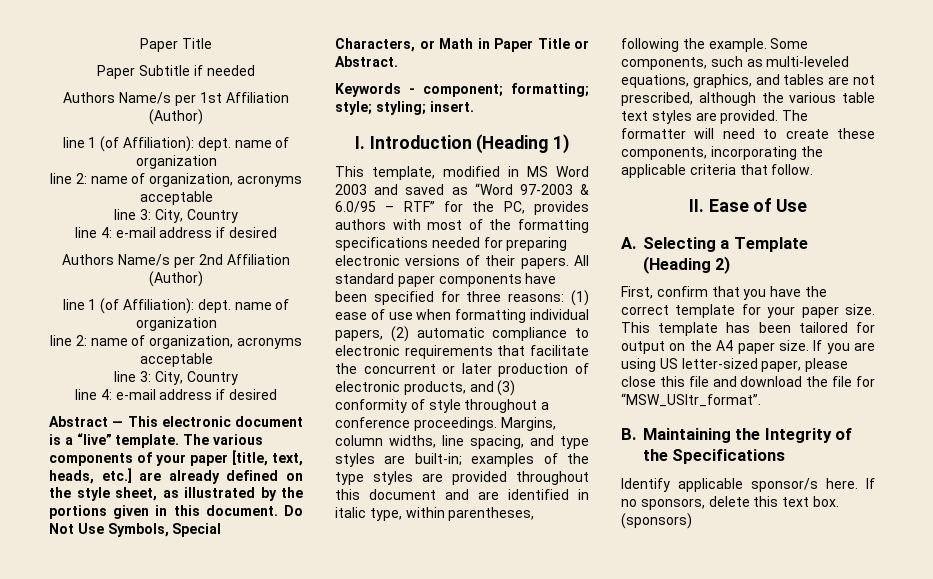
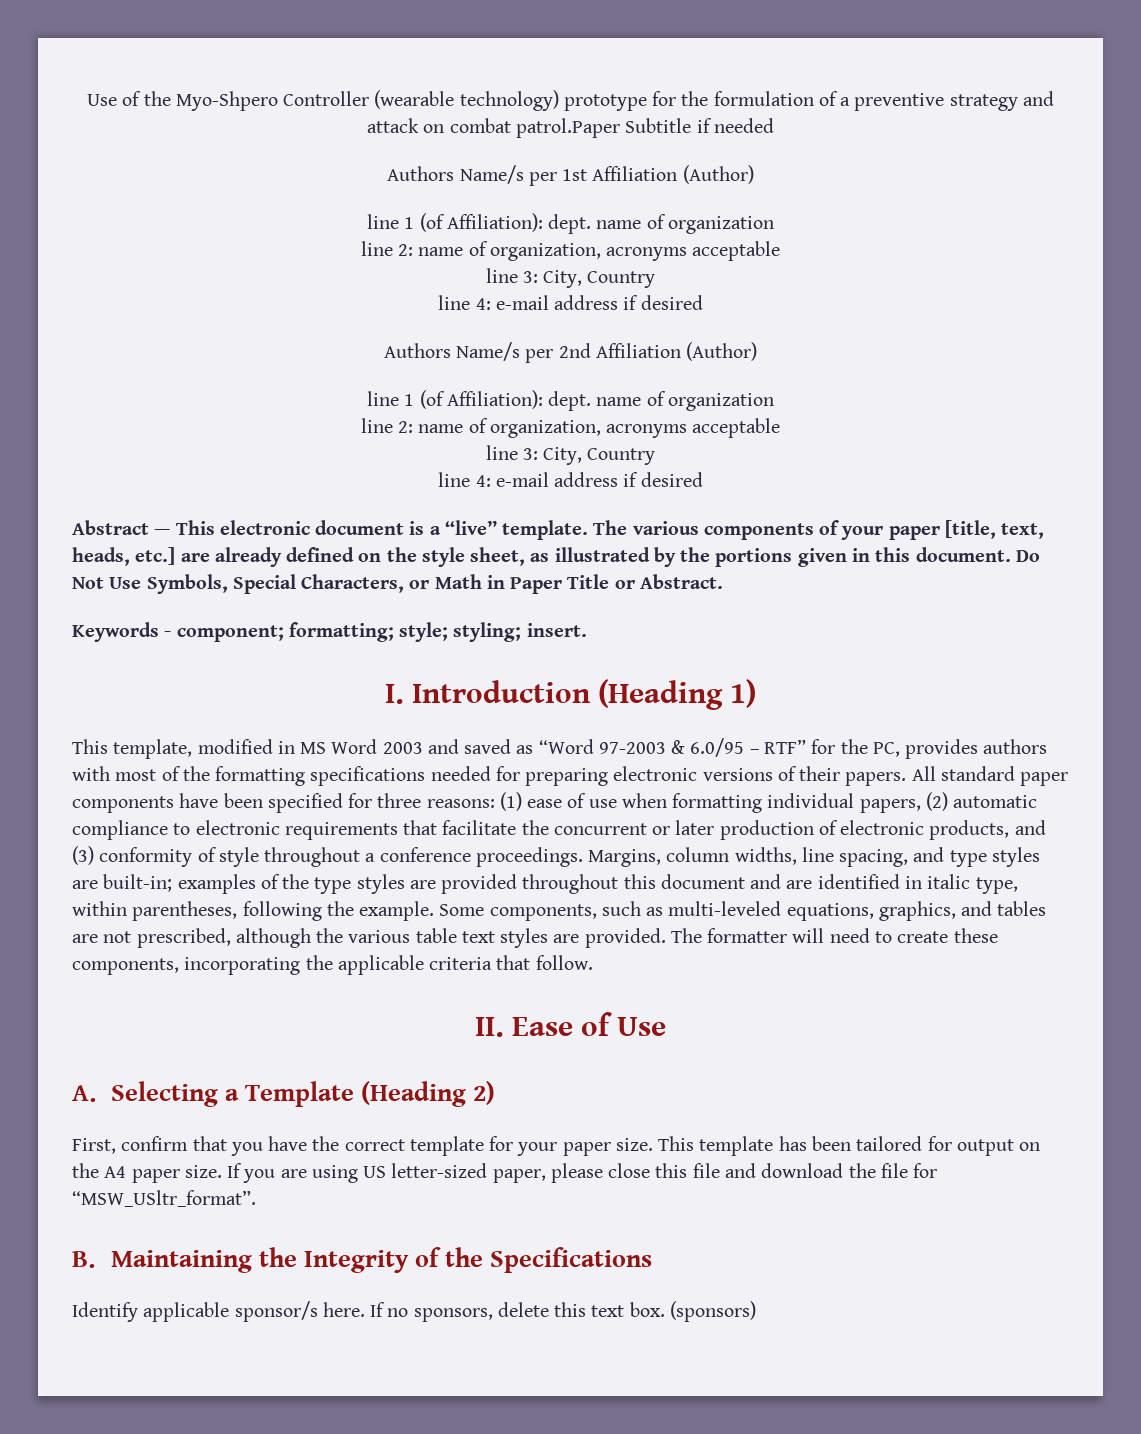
[140,38,212,52] [97,65,136,79] Paper Title // Paper -> [87,90,1054,111] [367,118,620,138] Use of the Myo-Shpero Controller (wearable technology) prototype for the formulation of a preventive strategy and attack on combat patrol.Paper

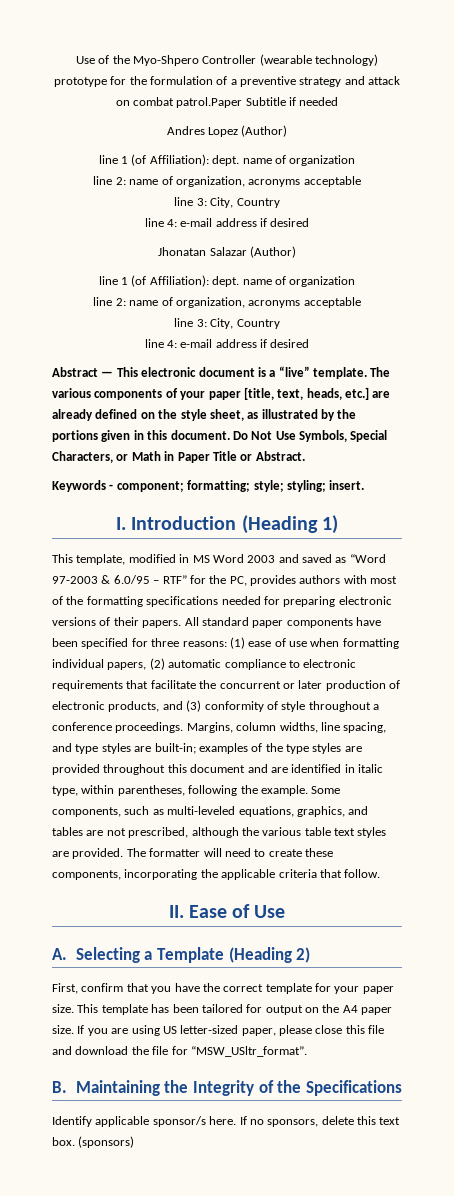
[387,165,678,186] Authors Name/s per 1st Affiliation -> [166,126,238,137] Andres Lopez
[383,342,681,363] Authors Name/s per 2nd Affiliation -> [158,247,247,256] Jhonatan Salazar

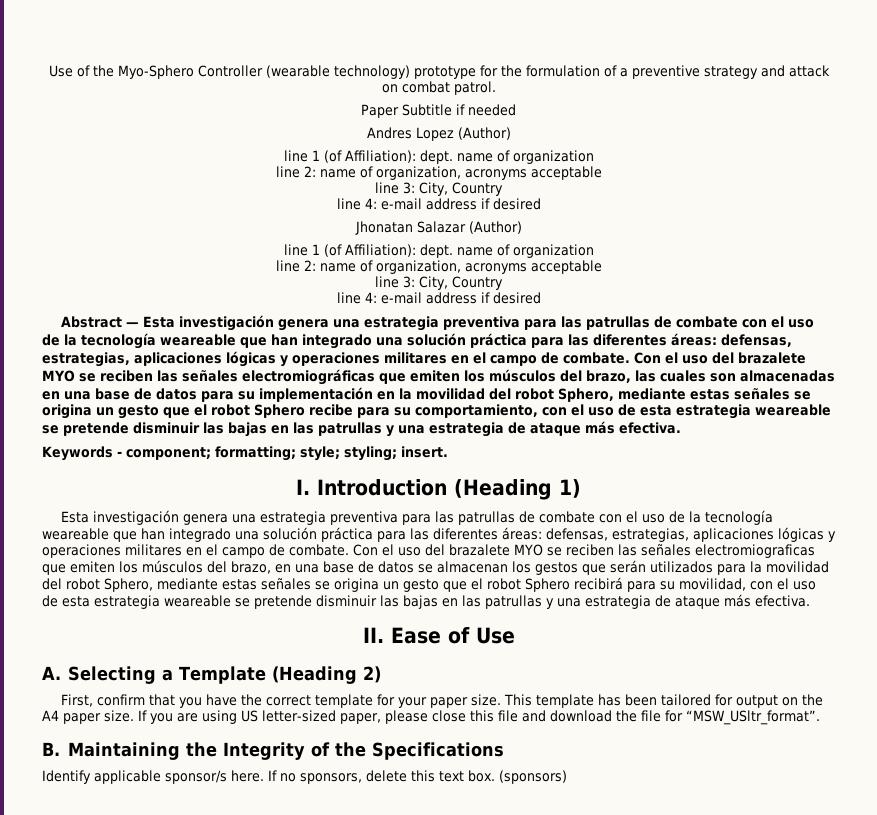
[133,55,199,66] Myo-Shpero -> [117,65,194,79] Myo-Sphero
[176,97,243,108] patrol.Paper -> [453,81,496,95] [361,104,399,118] patrol. // Paper
[116,366,391,379] [52,387,391,400] [52,409,357,421] [52,430,388,442] [52,451,305,463] This electronic document is a “live” template. The various components of your paper [title, text, heads, etc.] are already defined on the style sheet, as illustrated by the portions given in this document. Do Not Use Symbols, Special Characters, or Math in Paper Title or Abstract. -> [142,315,814,331] [42,333,792,349] [42,351,806,367] [42,369,835,385] [42,387,811,402] [42,404,831,419] [42,421,681,437] Esta investigación genera una estrategia preventiva para las patrullas de combate con el uso de la tecnología weareable que han integrado una solución práctica para las diferentes áreas: defensas, estrategias, aplicaciones lógicas y operaciones militares en el campo de combate. Con el uso del brazalete MYO se reciben las señales electromiográficas que emiten los músculos del brazo, las cuales son almacenadas en una base de datos para su implementación en la movilidad del robot Sphero, mediante estas señales se origina un gesto que el robot Sphero recibe para su comportamiento, con el uso de esta estrategia weareable se pretende disminuir las bajas en las patrullas y una estrategia de ataque más efectiva.
[52,554,386,565] [52,575,398,586] [52,596,392,607] [52,617,381,628] [52,637,399,649] [52,658,357,670] [52,680,400,691] [52,700,379,712] [52,722,387,733] [52,743,362,754] [52,764,383,775] [52,785,341,796] [52,806,369,817] [52,827,387,838] [52,848,333,859] [52,869,381,880] This template, modified in MS Word 2003 and saved as “Word 97-2003 & 6.0/95 – RTF” for the PC, provides authors with most of the formatting specifications needed for preparing electronic versions of their papers. All standard paper components have been specified for three reasons: (1) ease of use when formatting individual papers, (2) automatic compliance to electronic requirements that facilitate the concurrent or later production of electronic products, and (3) conformity of style throughout a conference proceedings. Margins, column widths, line spacing, and type styles are built-in; examples of the type styles are provided throughout this document and are identified in italic type, within parentheses, following the example. Some components, such as multi-leveled equations, graphics, and tables are not prescribed, although the various table text styles are provided. The formatter will need to create these components, incorporating the applicable criteria that follow. -> [60,510,773,525] [42,527,836,542] [42,544,815,558] [42,560,829,575] [42,577,816,592] [42,594,810,609] Esta investigación genera una estrategia preventiva para las patrullas de combate con el uso de la tecnología weareable que han integrado una solución práctica para las diferentes áreas: defensas, estrategias, aplicaciones lógicas y operaciones militares en el campo de combate. Con el uso del brazalete MYO se reciben las señales electromiograficas que emiten los músculos del brazo, en una base de datos se almacenan los gestos que serán utilizados para la movilidad del robot Sphero, mediante estas señales se origina un gesto que el robot Sphero recibirá para su movilidad, con el uso de esta estrategia weareable se pretende disminuir las bajas en las patrullas y una estrategia de ataque más efectiva.

